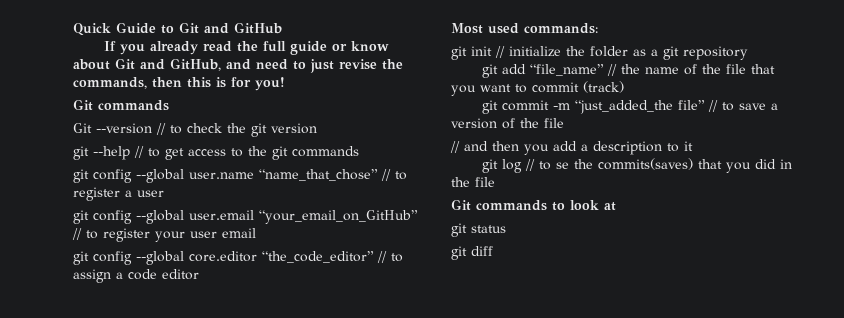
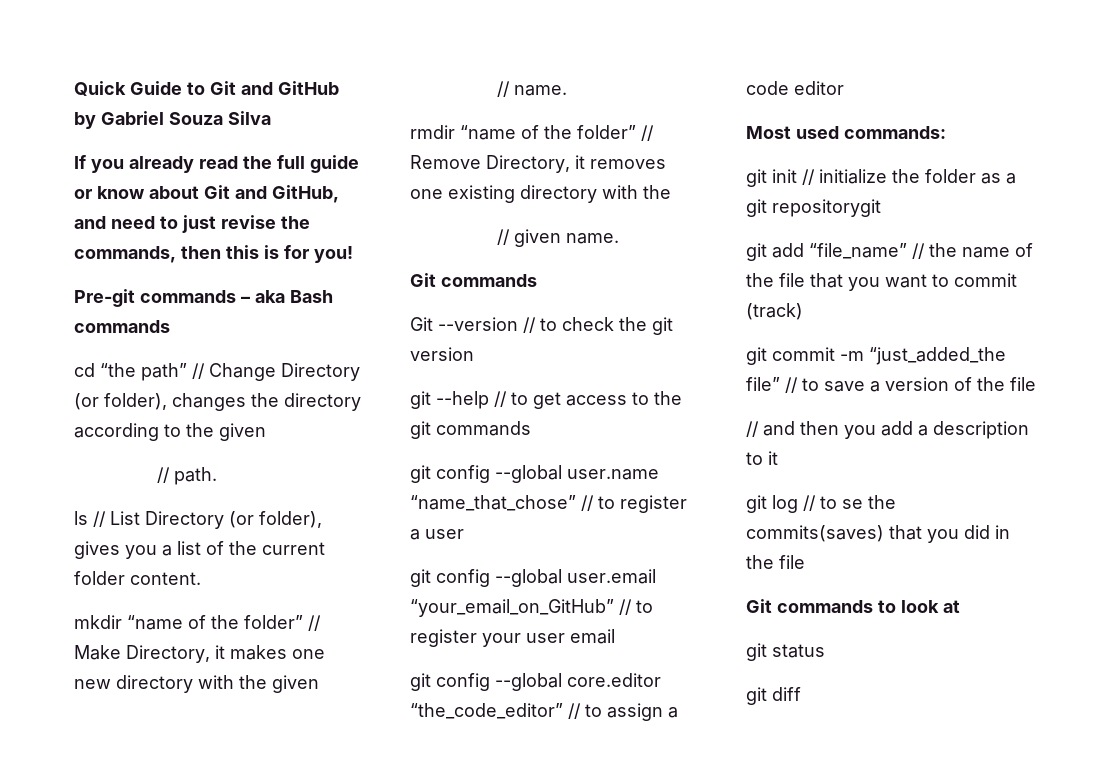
(282, 28) none -> [74,111,271,129] by Gabriel Souza Silva
(285, 84) none -> [74,289,333,307] [74,320,170,333] [74,363,360,381] [74,393,361,411] [74,423,266,441] [156,467,217,485] [74,511,322,529] [74,541,325,559] [74,571,201,585] [74,615,321,631] [74,645,325,663] [74,675,319,693] [497,81,568,97] [410,125,654,141] [410,155,666,173] [410,185,671,203] [497,229,620,247] // Pre-git commands – aka Bash commands // cd “the path” // Change Directory (or folder), changes the directory according to the given // // path. // ls // List Directory (or folder), gives you a list of the current folder content. // mkdir “name of the folder” // Make Directory, it makes one new directory with the given // // name. // rmdir “name of the folder” // Remove Directory, it removes one existing directory with the // // given name.
[683,46,748,60] repository -> [772,199,881,217] repositorygit

